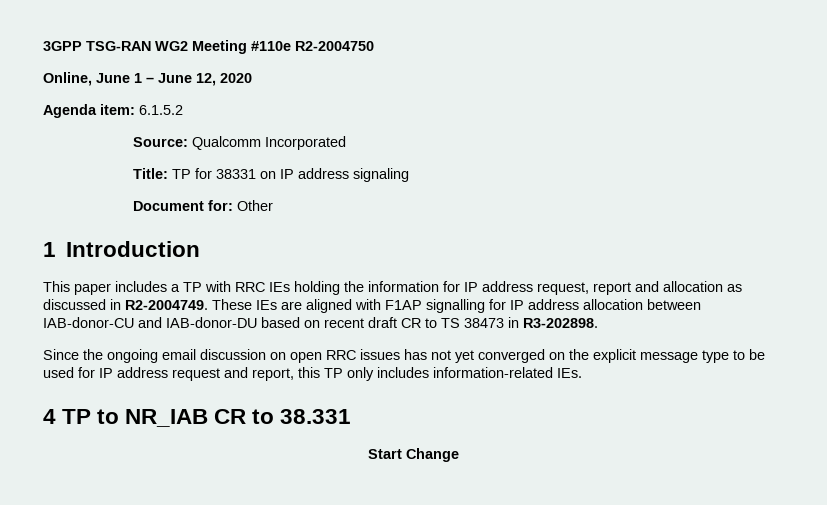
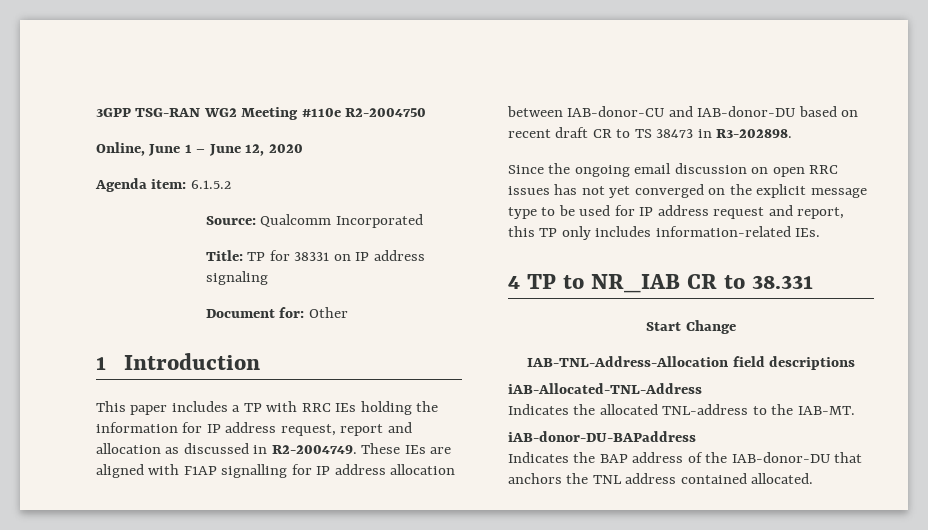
(459, 455) none -> [527,356,855,370] [508,383,702,394] [508,404,855,415] [508,431,696,442] [508,452,863,463] [508,473,814,484] // IAB-TNL-Address-Allocation field descriptions // iAB-Allocated-TNL-Address // Indicates the allocated TNL-address to the IAB-MT. // iAB-donor-DU-BAPaddress // Indicates the BAP address of the IAB-donor-DU that anchors the TNL address contained allocated.

